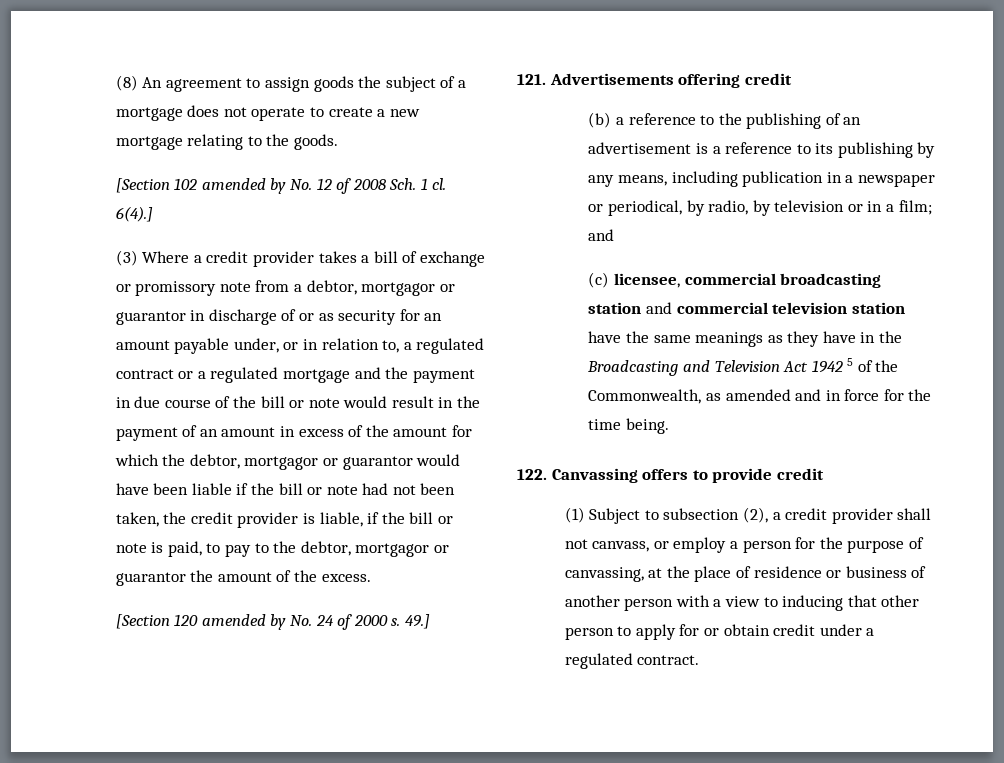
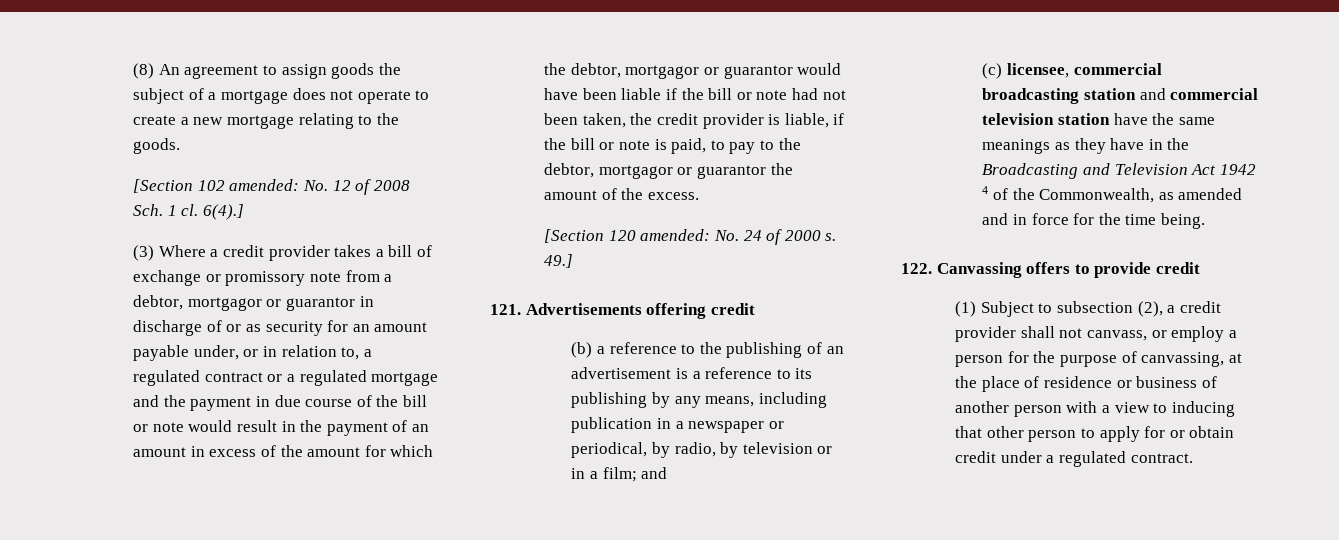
[201,178,287,194] amended by -> [229,179,300,191] amended:
[201,614,287,630] amended by -> [640,229,711,241] amended:
[847,358,854,366] 5 -> [982,186,989,194] 4

